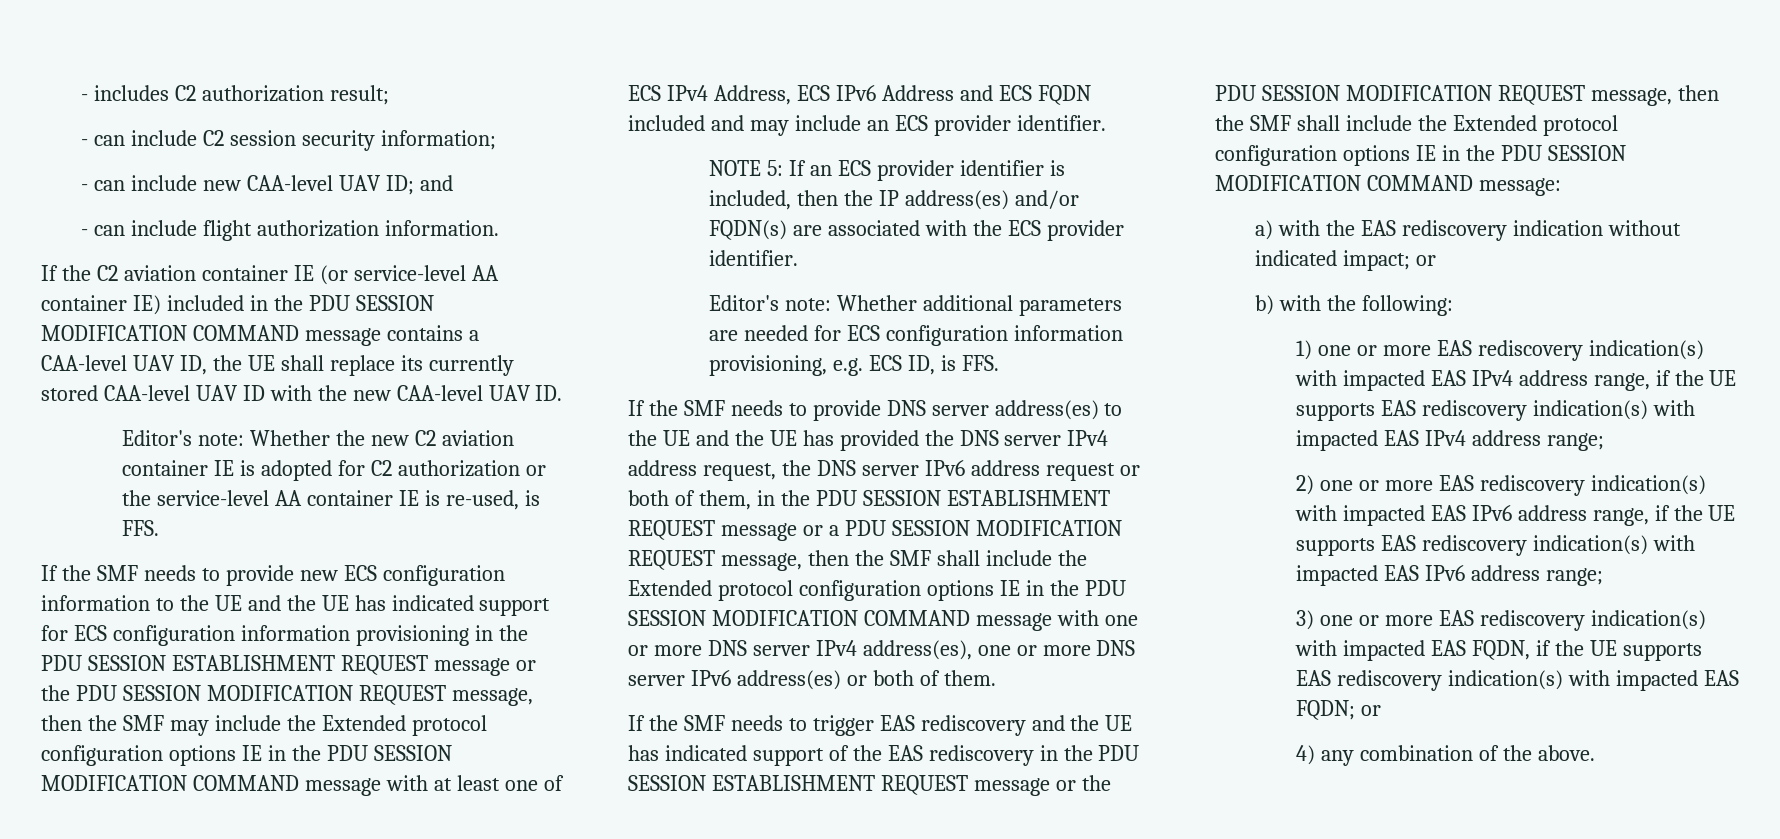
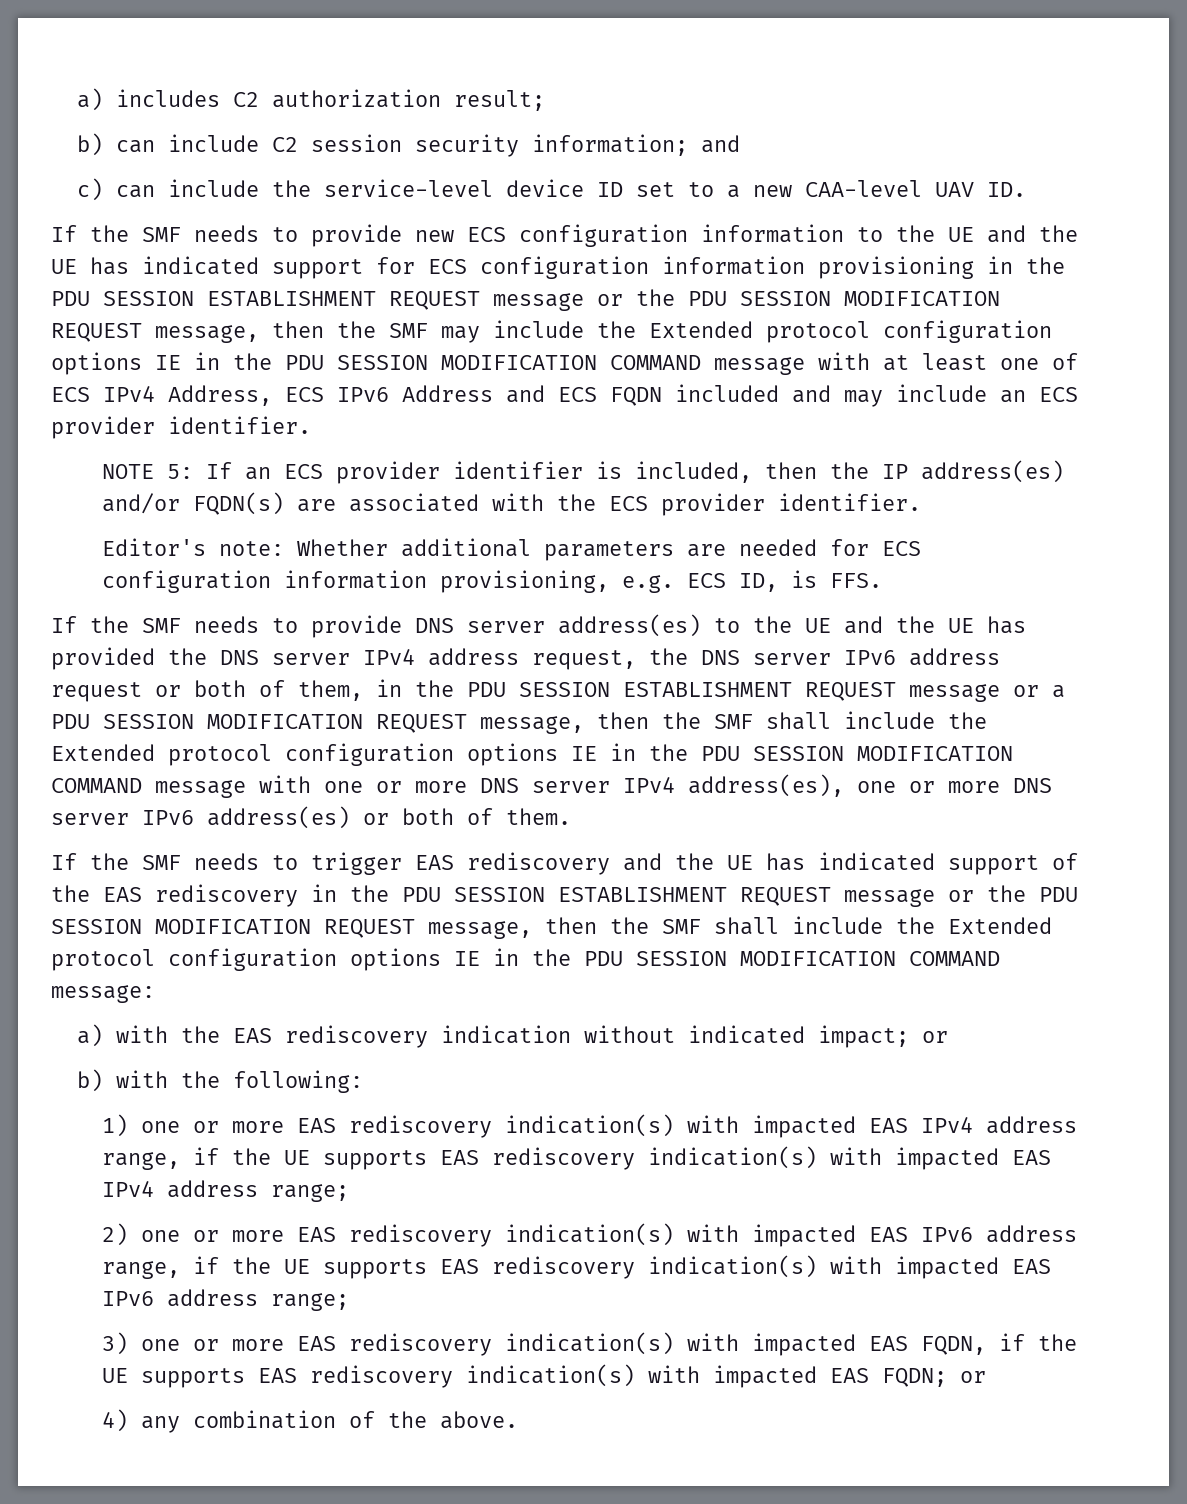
[81,94,89,101] - -> [76,88,103,111] a)
[81,139,89,146] - -> [76,133,103,156] b)
[81,175,454,195] [81,220,500,241] [41,265,499,285] [41,295,434,315] [41,325,479,346] [41,355,514,376] [41,385,563,401] [121,430,514,446] [121,460,546,481] [121,490,540,510] [121,520,159,536] // - can include new CAA-level UAV ID; and // - can include flight authorization information. // If the C2 aviation container IE (or service-level AA container IE) included in the PDU SESSION MODIFICATION COMMAND message contains a CAA-level UAV ID, the UE shall replace its currently stored CAA-level UAV ID with the new CAA-level UAV ID. // Editor's note: Whether the new C2 aviation container IE is adopted for C2 authorization or the service-level AA container IE is re-used, is FFS. -> [700,135,740,153] [76,178,1026,201] and // c) can include the service-level device ID set to a new CAA-level UAV ID.

